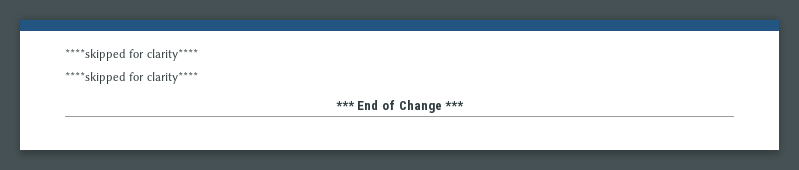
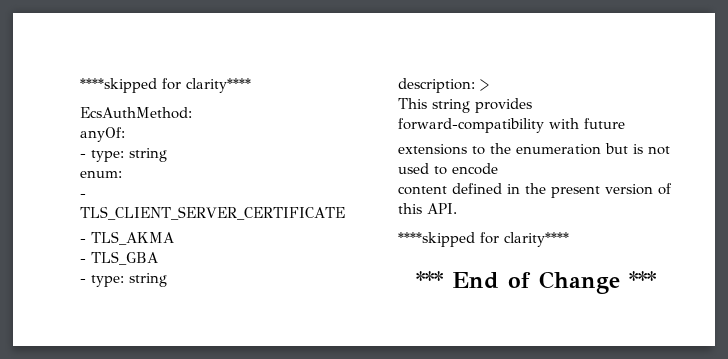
[65,49,198,61] ****skipped for clarity**** -> [80,78,251,93] [80,107,192,119] [80,127,125,142] [80,148,167,162] [80,170,122,178] [80,193,86,198] [80,206,345,220] [80,231,174,245] [80,251,158,265] [80,273,167,287] [398,78,489,93] [398,98,532,113] [398,118,625,133] [398,143,670,155] [398,163,498,175] [398,183,672,198] [398,203,457,214] ****skipped for clarity**** // EcsAuthMethod: // anyOf: // - type: string // enum: // - TLS_CLIENT_SERVER_CERTIFICATE // - TLS_AKMA // - TLS_GBA // - type: string // description: > // This string provides forward-compatibility with future // extensions to the enumeration but is not used to encode // content defined in the present version of this API.

